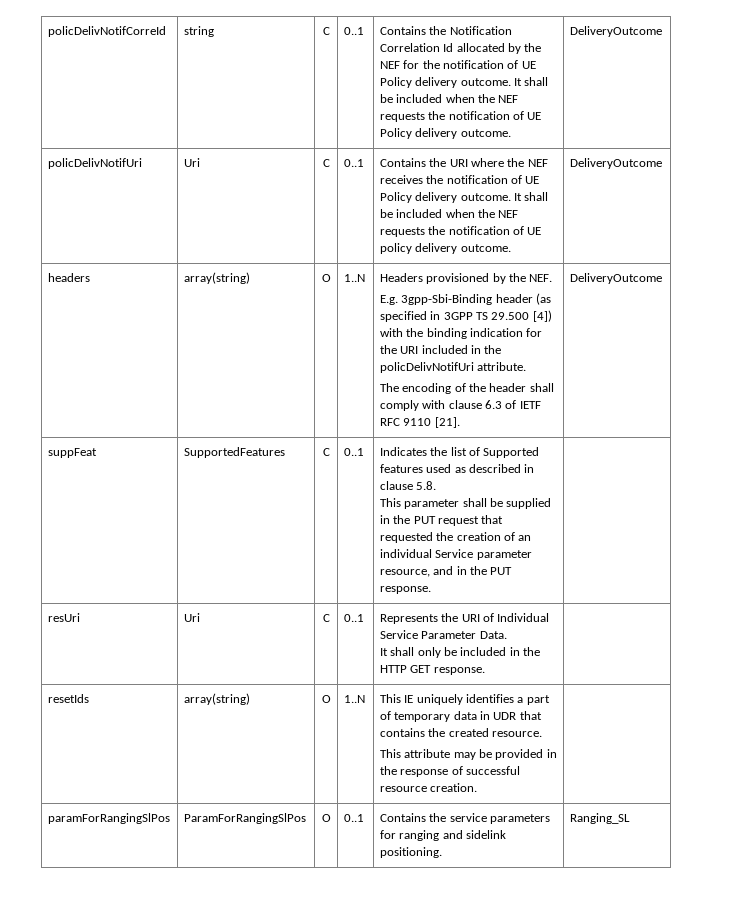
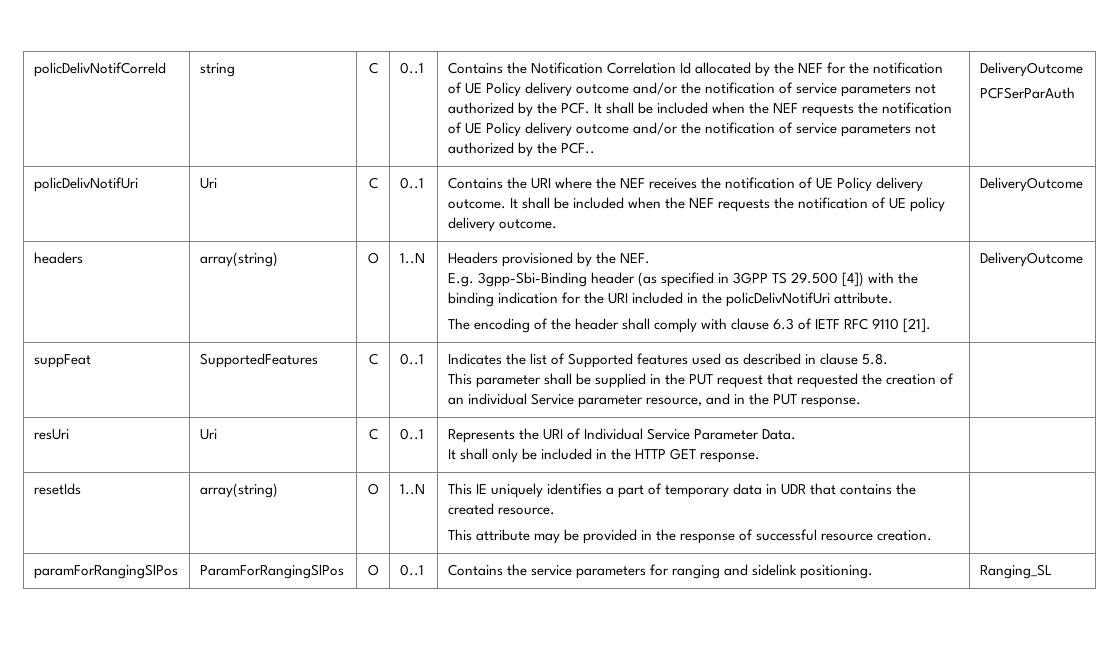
[460,78,511,86] outcome. -> [575,82,937,97] [447,102,590,117] outcome and/or the notification of service parameters not authorized by the PCF.
[460,129,511,137] [569,26,662,37] outcome. | DeliveryOutcome -> [575,122,937,137] [447,142,595,157] [979,62,1083,77] [979,87,1075,99] outcome and/or the notification of service parameters not authorized by the PCF.. | DeliveryOutcome // PCFSerParAuth

